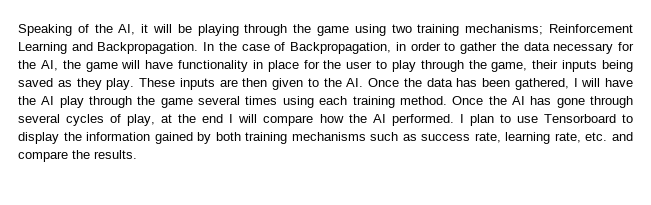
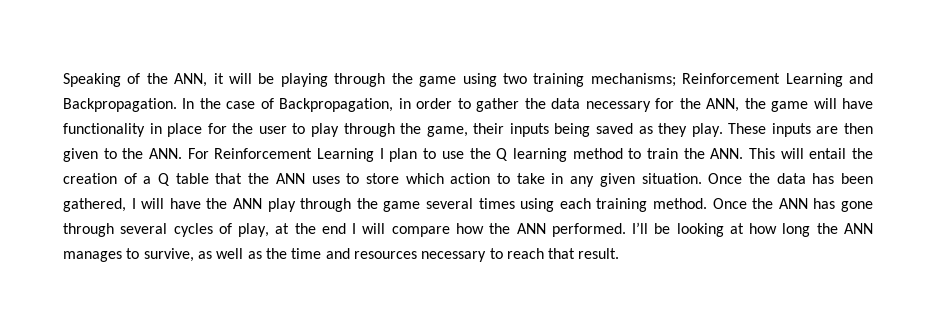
[118,24,136,35] AI, -> [174,73,208,87] ANN,
[40,60,58,71] AI, -> [706,98,740,112] ANN,
[346,78,364,87] AI. -> [149,148,873,162] [63,173,702,187] ANN. For Reinforcement Learning I plan to use the Q learning method to train the ANN. This will entail the creation of a Q table that the ANN uses to store which action to take in any given situation.
[41,96,55,105] AI -> [232,198,262,209] ANN
[511,96,525,105] AI -> [778,198,808,209] ANN
[372,114,633,126] [18,132,633,144] [18,150,137,162] AI performed. I plan to use Tensorboard to display the information gained by both training mechanisms such as success rate, learning rate, etc. and compare the results. -> [516,222,873,237] [63,248,620,262] ANN performed. I’ll be looking at how long the ANN manages to survive, as well as the time and resources necessary to reach that result.

